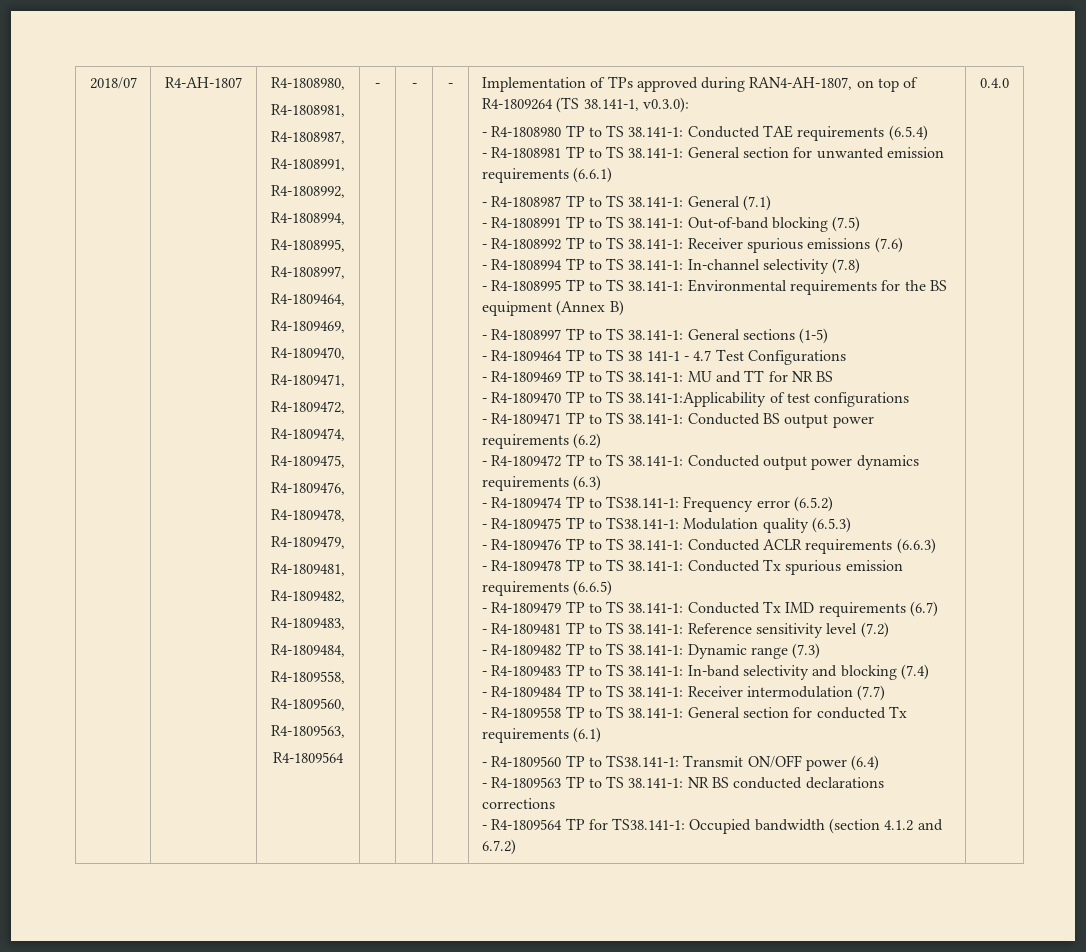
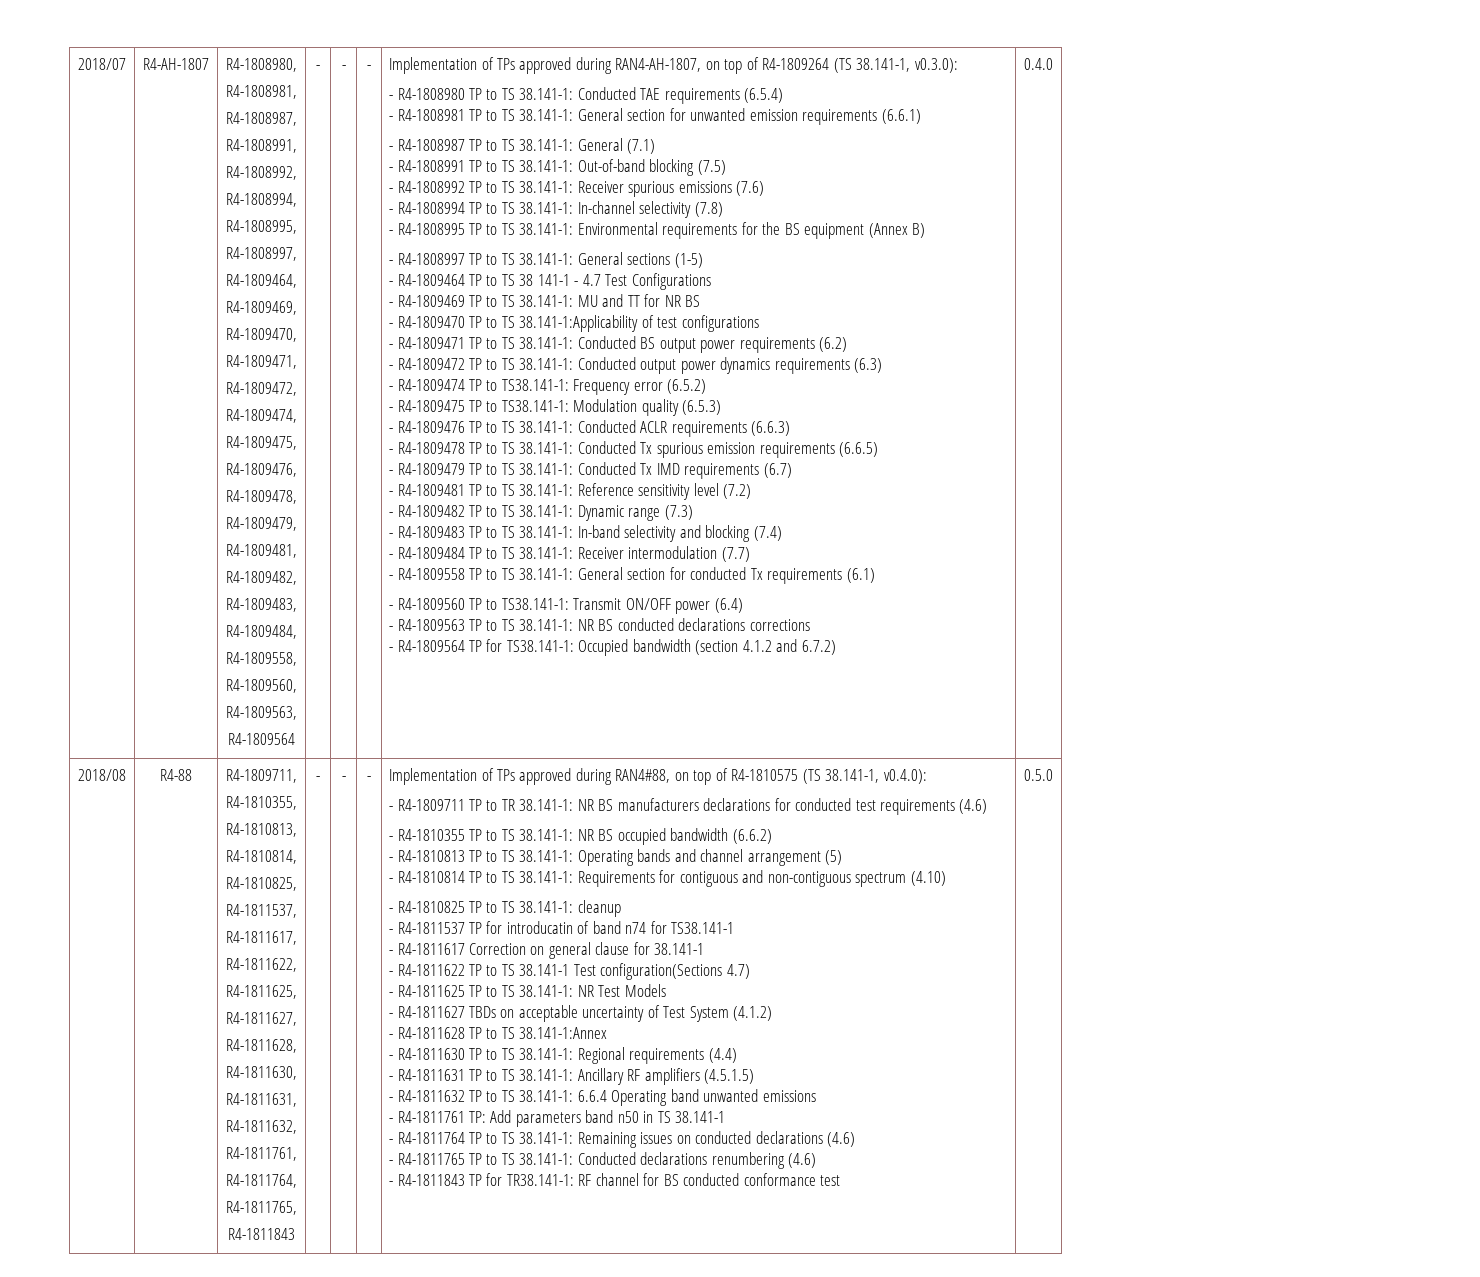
(1009, 83) none -> [78,769,126,781] [160,769,192,781] [226,769,297,783] [226,796,297,810] [226,823,297,837] [226,850,297,864] [226,877,297,891] [226,904,297,918] [226,931,297,945] [226,958,297,972] [226,985,297,999] [226,1012,297,1026] [226,1039,297,1053] [226,1066,297,1080] [226,1093,297,1107] [226,1120,297,1134] [226,1147,297,1161] [226,1174,297,1188] [226,1201,297,1215] [228,1228,295,1240] [316,776,320,781] [341,776,346,781] [367,776,371,781] [389,768,927,785] [389,798,988,815] [389,828,772,845] [389,849,843,866] [389,870,946,887] [389,900,621,917] [389,921,735,934] [389,942,705,959] [389,963,750,980] [389,984,666,997] [389,1005,773,1022] [389,1027,608,1039] [389,1047,737,1064] [389,1068,755,1085] [389,1089,816,1106] [389,1110,726,1127] [389,1131,856,1148] [389,1152,817,1169] [389,1173,841,1186] [1024,769,1053,781] // 2018/08 | R4-88 | R4-1809711, // R4-1810355, // R4-1810813, // R4-1810814, // R4-1810825, // R4-1811537, // R4-1811617, // R4-1811622, // R4-1811625, // R4-1811627, // R4-1811628, // R4-1811630, // R4-1811631, // R4-1811632, // R4-1811761, // R4-1811764, // R4-1811765, // R4-1811843 | - | - | - | Implementation of TPs approved during RAN4#88, on top of R4-1810575 (TS 38.141-1, v0.4.0): // - R4-1809711 TP to TR 38.141-1: NR BS manufacturers declarations for conducted test requirements (4.6) // - R4-1810355 TP to TS 38.141-1: NR BS occupied bandwidth (6.6.2) // - R4-1810813 TP to TS 38.141-1: Operating bands and channel arrangement (5) // - R4-1810814 TP to TS 38.141-1: Requirements for contiguous and non-contiguous spectrum (4.10) // - R4-1810825 TP to TS 38.141-1: cleanup // - R4-1811537 TP for introducatin of band n74 for TS38.141-1 // - R4-1811617 Correction on general clause for 38.141-1 // - R4-1811622 TP to TS 38.141-1 Test configuration(Sections 4.7) // - R4-1811625 TP to TS 38.141-1: NR Test Models // - R4-1811627 TBDs on acceptable uncertainty of Test System (4.1.2) // - R4-1811628 TP to TS 38.141-1:Annex // - R4-1811630 TP to TS 38.141-1: Regional requirements (4.4) // - R4-1811631 TP to TS 38.141-1: Ancillary RF amplifiers (4.5.1.5) // - R4-1811632 TP to TS 38.141-1: 6.6.4 Operating band unwanted emissions // - R4-1811761 TP: Add parameters band n50 in TS 38.141-1 // - R4-1811764 TP to TS 38.141-1: Remaining issues on conducted declarations (4.6) // - R4-1811765 TP to TS 38.141-1: Conducted declarations renumbering (4.6) // - R4-1811843 TP for TR38.141-1: RF channel for BS conducted conformance test | 0.5.0

